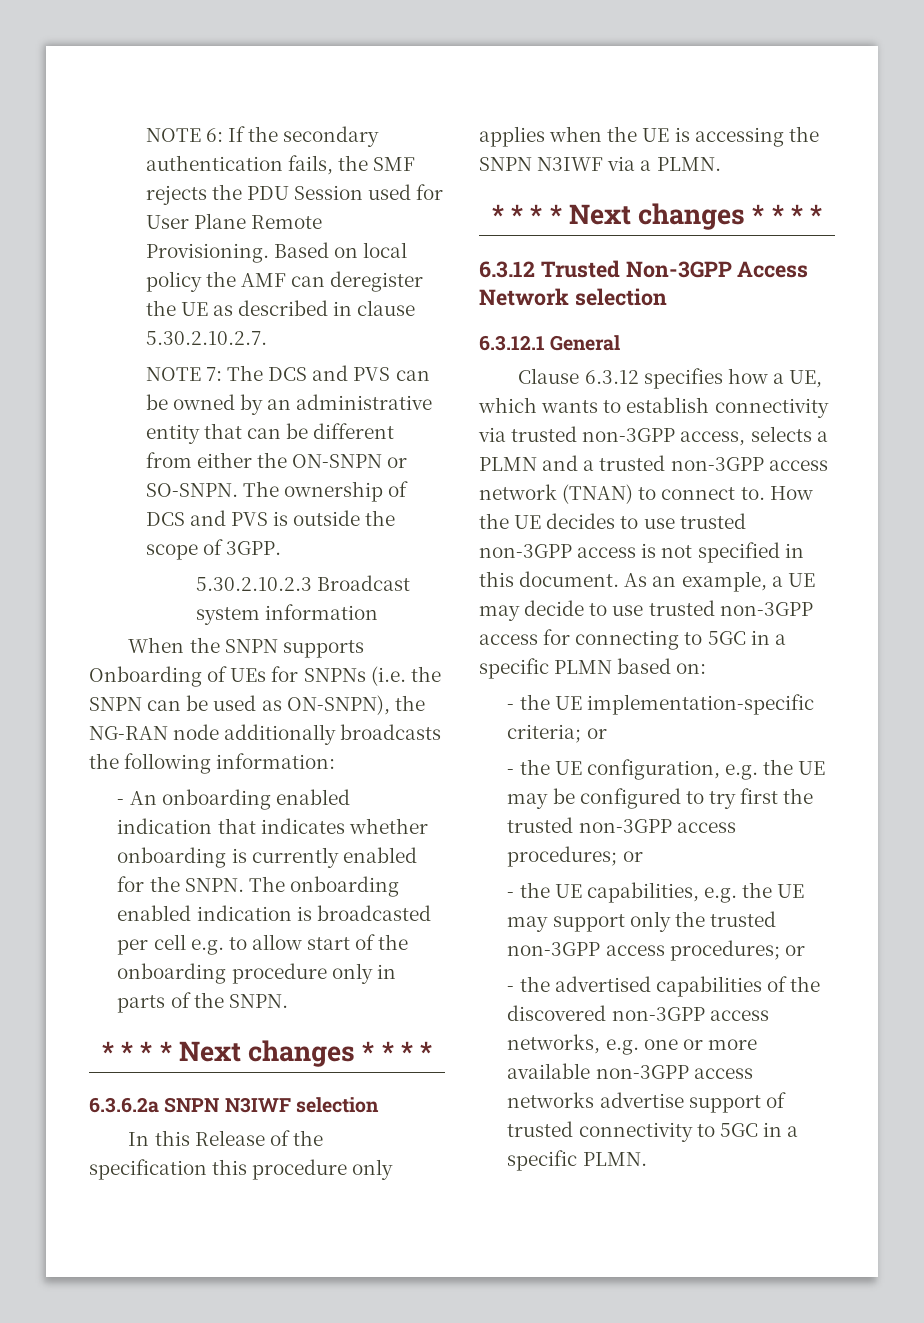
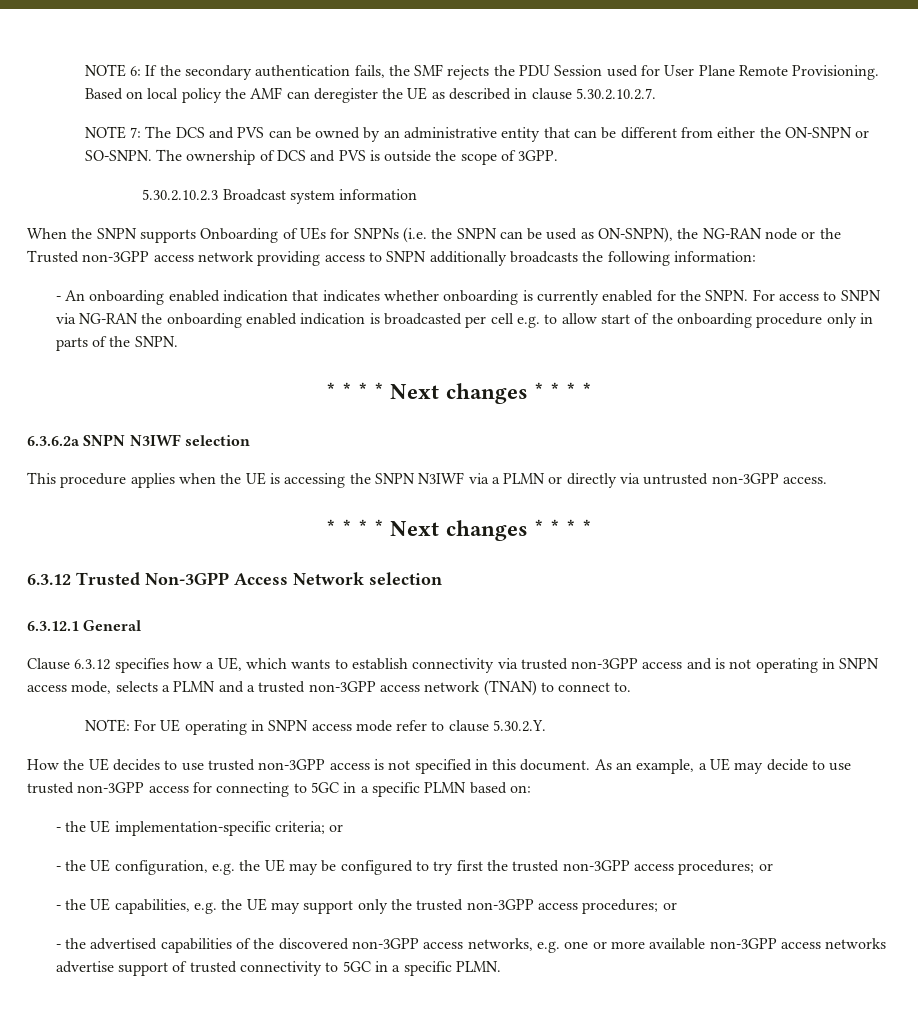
(220, 732) none -> [801,228,841,239] [27,250,427,266] or the Trusted non-3GPP access network providing access to SNPN
[248,876,285,892] The -> [752,289,881,301] [55,313,163,324] For access to SNPN via NG-RAN the
[128,1130,323,1146] [89,1159,394,1180] In this Release of the specification this procedure only -> [27,472,127,488] This procedure
[656,157,721,171] PLMN. -> [503,473,828,488] PLMN or directly via untrusted non-3GPP access.
[680,431,746,446] access, -> [642,658,880,673] [27,681,112,694] access and is not operating in SNPN access mode,
(765, 493) none -> [84,719,547,735] // NOTE: For UE operating in SNPN access mode refer to clause 5.30.2.Y. //

